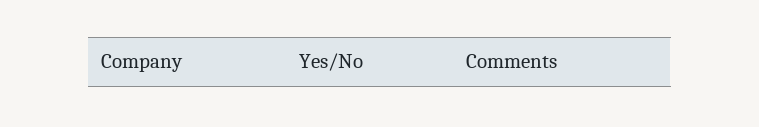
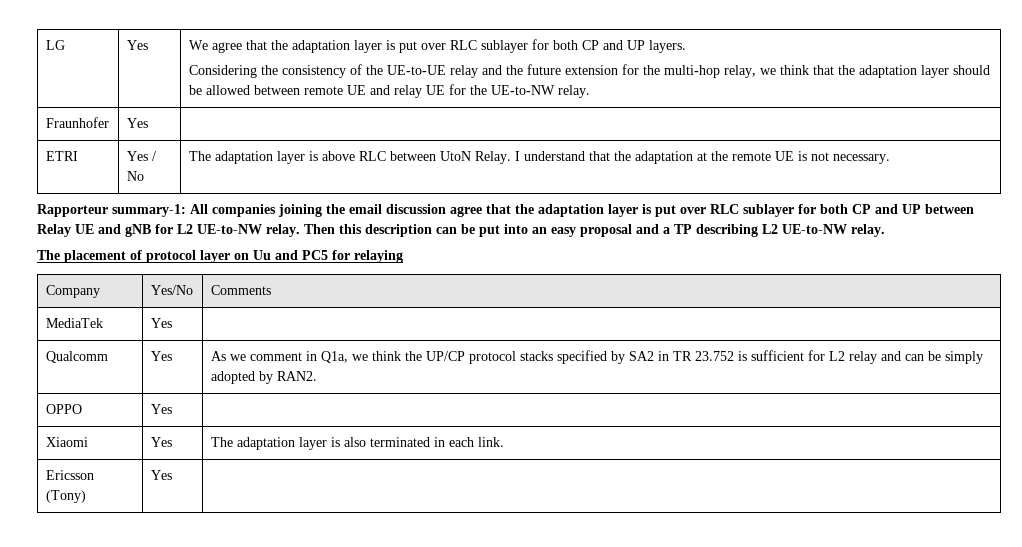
[101,54,184,72] [299,53,364,71] [466,54,558,68] Company | Yes/No | Comments -> [45,40,65,50] [126,40,148,50] [188,39,686,53] [188,64,990,78] [188,84,590,98] [45,117,109,128] [126,118,148,128] [45,151,78,161] [126,151,156,161] [126,171,144,181] [188,151,890,164] [37,204,974,217] [37,224,885,237] [37,250,403,263] [45,285,100,298] [150,285,193,295] [210,285,271,295] [45,318,103,328] [150,318,172,328] [45,351,108,363] [150,351,172,361] [210,350,983,364] [210,371,317,384] [45,404,82,414] [150,404,172,414] [45,437,88,447] [150,437,172,447] [210,437,504,450] [45,470,94,480] [45,490,86,503] [150,470,172,480] LG | Yes | We agree that the adaptation layer is put over RLC sublayer for both CP and UP layers. // Considering the consistency of the UE-to-UE relay and the future extension for the multi-hop relay, we think that the adaptation layer should be allowed between remote UE and relay UE for the UE-to-NW relay. // Fraunhofer | Yes | // ETRI | Yes / No | The adaptation layer is above RLC between UtoN Relay. I understand that the adaptation at the remote UE is not necessary. // Rapporteur summary-1: All companies joining the email discussion agree that the adaptation layer is put over RLC sublayer for both CP and UP between Relay UE and gNB for L2 UE-to-NW relay. Then this description can be put into an easy proposal and a TP describing L2 UE-to-NW relay. // The placement of protocol layer on Uu and PC5 for relaying // Company | Yes/No | Comments // MediaTek | Yes | // Qualcomm | Yes | As we comment in Q1a, we think the UP/CP protocol stacks specified by SA2 in TR 23.752 is sufficient for L2 relay and can be simply adopted by RAN2. // OPPO | Yes | // Xiaomi | Yes | The adaptation layer is also terminated in each link. // Ericsson (Tony) | Yes |

